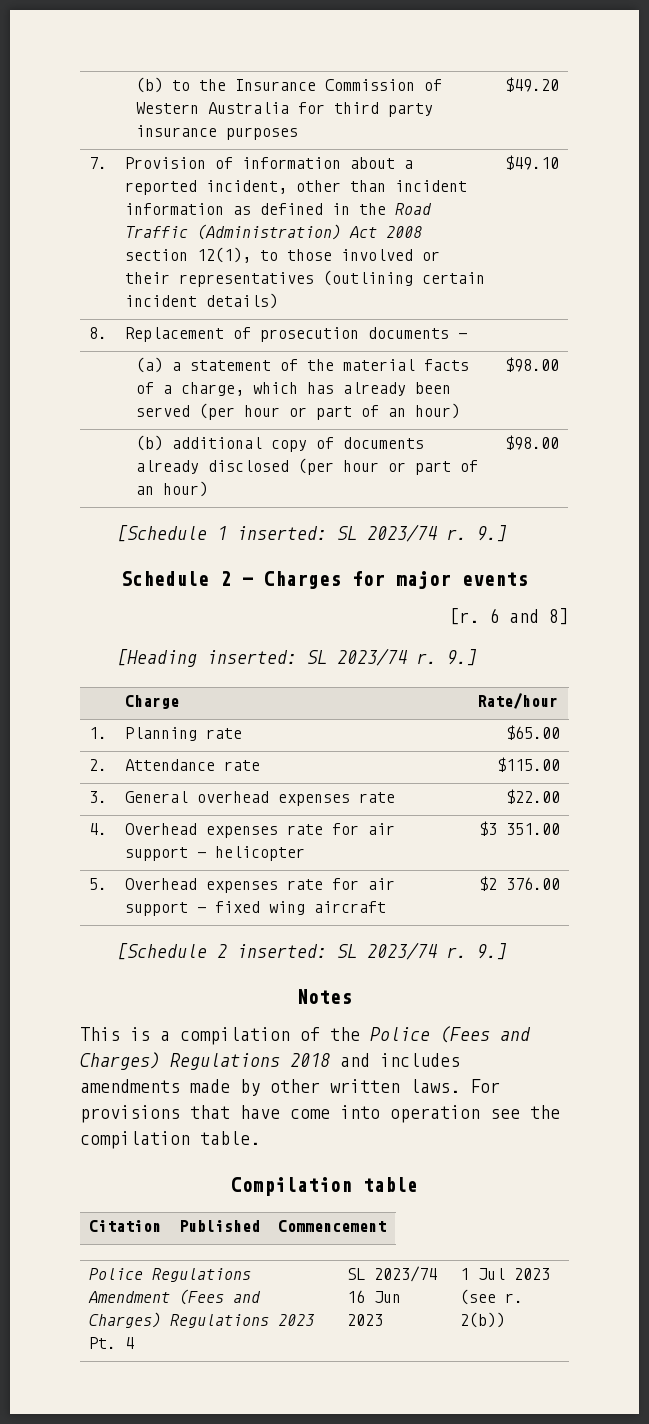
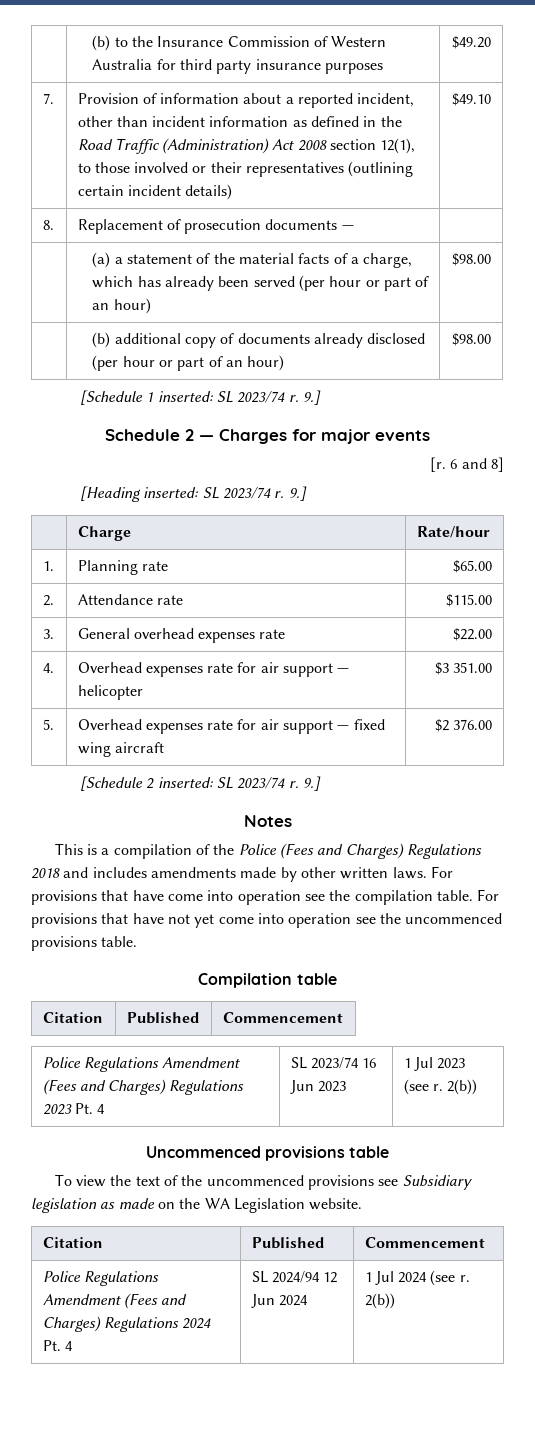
(260, 1138) none -> [477,889,500,901] [31,913,503,928] [31,936,138,951] For provisions that have not yet come into operation see the uncommenced provisions table.
(505, 1320) none -> [145,1146,390,1161] [54,1174,472,1190] [31,1198,363,1213] [42,1237,103,1248] [251,1237,324,1249] [364,1237,485,1248] [42,1271,159,1286] [42,1293,188,1309] [42,1316,212,1332] [42,1340,73,1351] [251,1271,338,1283] [250,1294,308,1308] [364,1270,470,1286] [364,1293,395,1309] // Uncommenced provisions table // To view the text of the uncommenced provisions see Subsidiary legislation as made on the WA Legislation website. // Citation | Published | Commencement // Police Regulations Amendment (Fees and Charges) Regulations 2024 Pt. 4 | SL 2024/94 12 Jun 2024 | 1 Jul 2024 (see r. 2(b))

